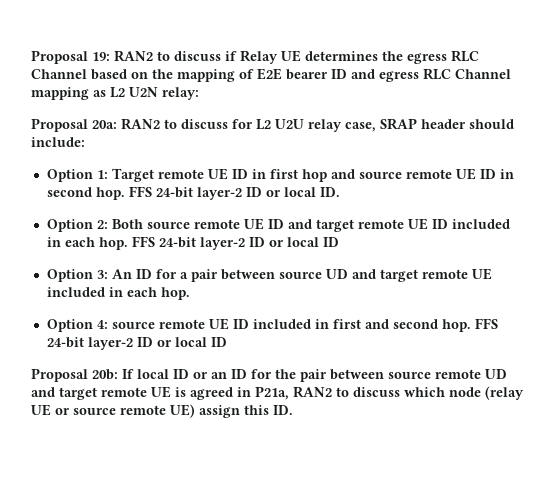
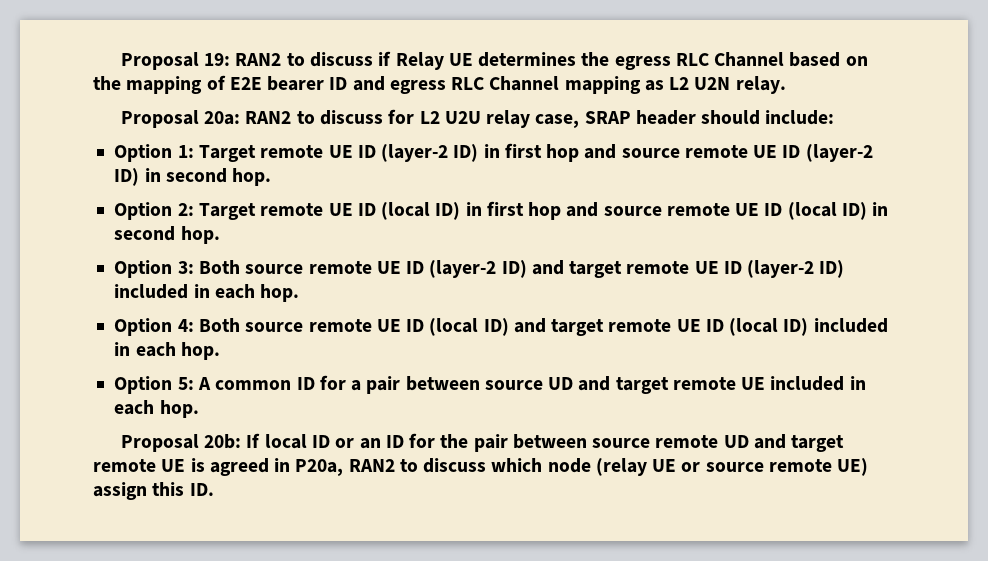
[162,87,199,100] relay: -> [735,76,786,94] relay.
[251,168,514,182] [46,186,340,200] [46,218,510,232] [46,236,339,250] [46,269,132,282] in first hop and source remote UE ID in second hop. FFS 24-bit layer-2 ID or local ID. // Option 2: Both source remote UE ID and target remote UE ID included in each hop. FFS 24-bit layer-2 ID or local ID // Option 3: An -> [381,143,873,162] [114,168,272,186] [114,201,889,220] [114,226,220,244] [114,260,845,278] [114,284,300,302] [114,318,888,336] [114,342,220,360] [114,376,292,394] (layer-2 ID) in first hop and source remote UE ID (layer-2 ID) in second hop. // Option 2: Target remote UE ID (local ID) in first hop and source remote UE ID (local ID) in second hop. // Option 3: Both source remote UE ID (layer-2 ID) and target remote UE ID (layer-2 ID) included in each hop. // Option 4: Both source remote UE ID (local ID) and target remote UE ID (local ID) included in each hop. // Option 5: A common
[46,318,498,332] [46,337,227,350] // Option 4: source remote UE ID included in first and second hop. FFS 24-bit layer-2 ID or local ID -> (199, 409) none
[255,386,289,400] P21a, -> [295,459,344,476] P20a,

